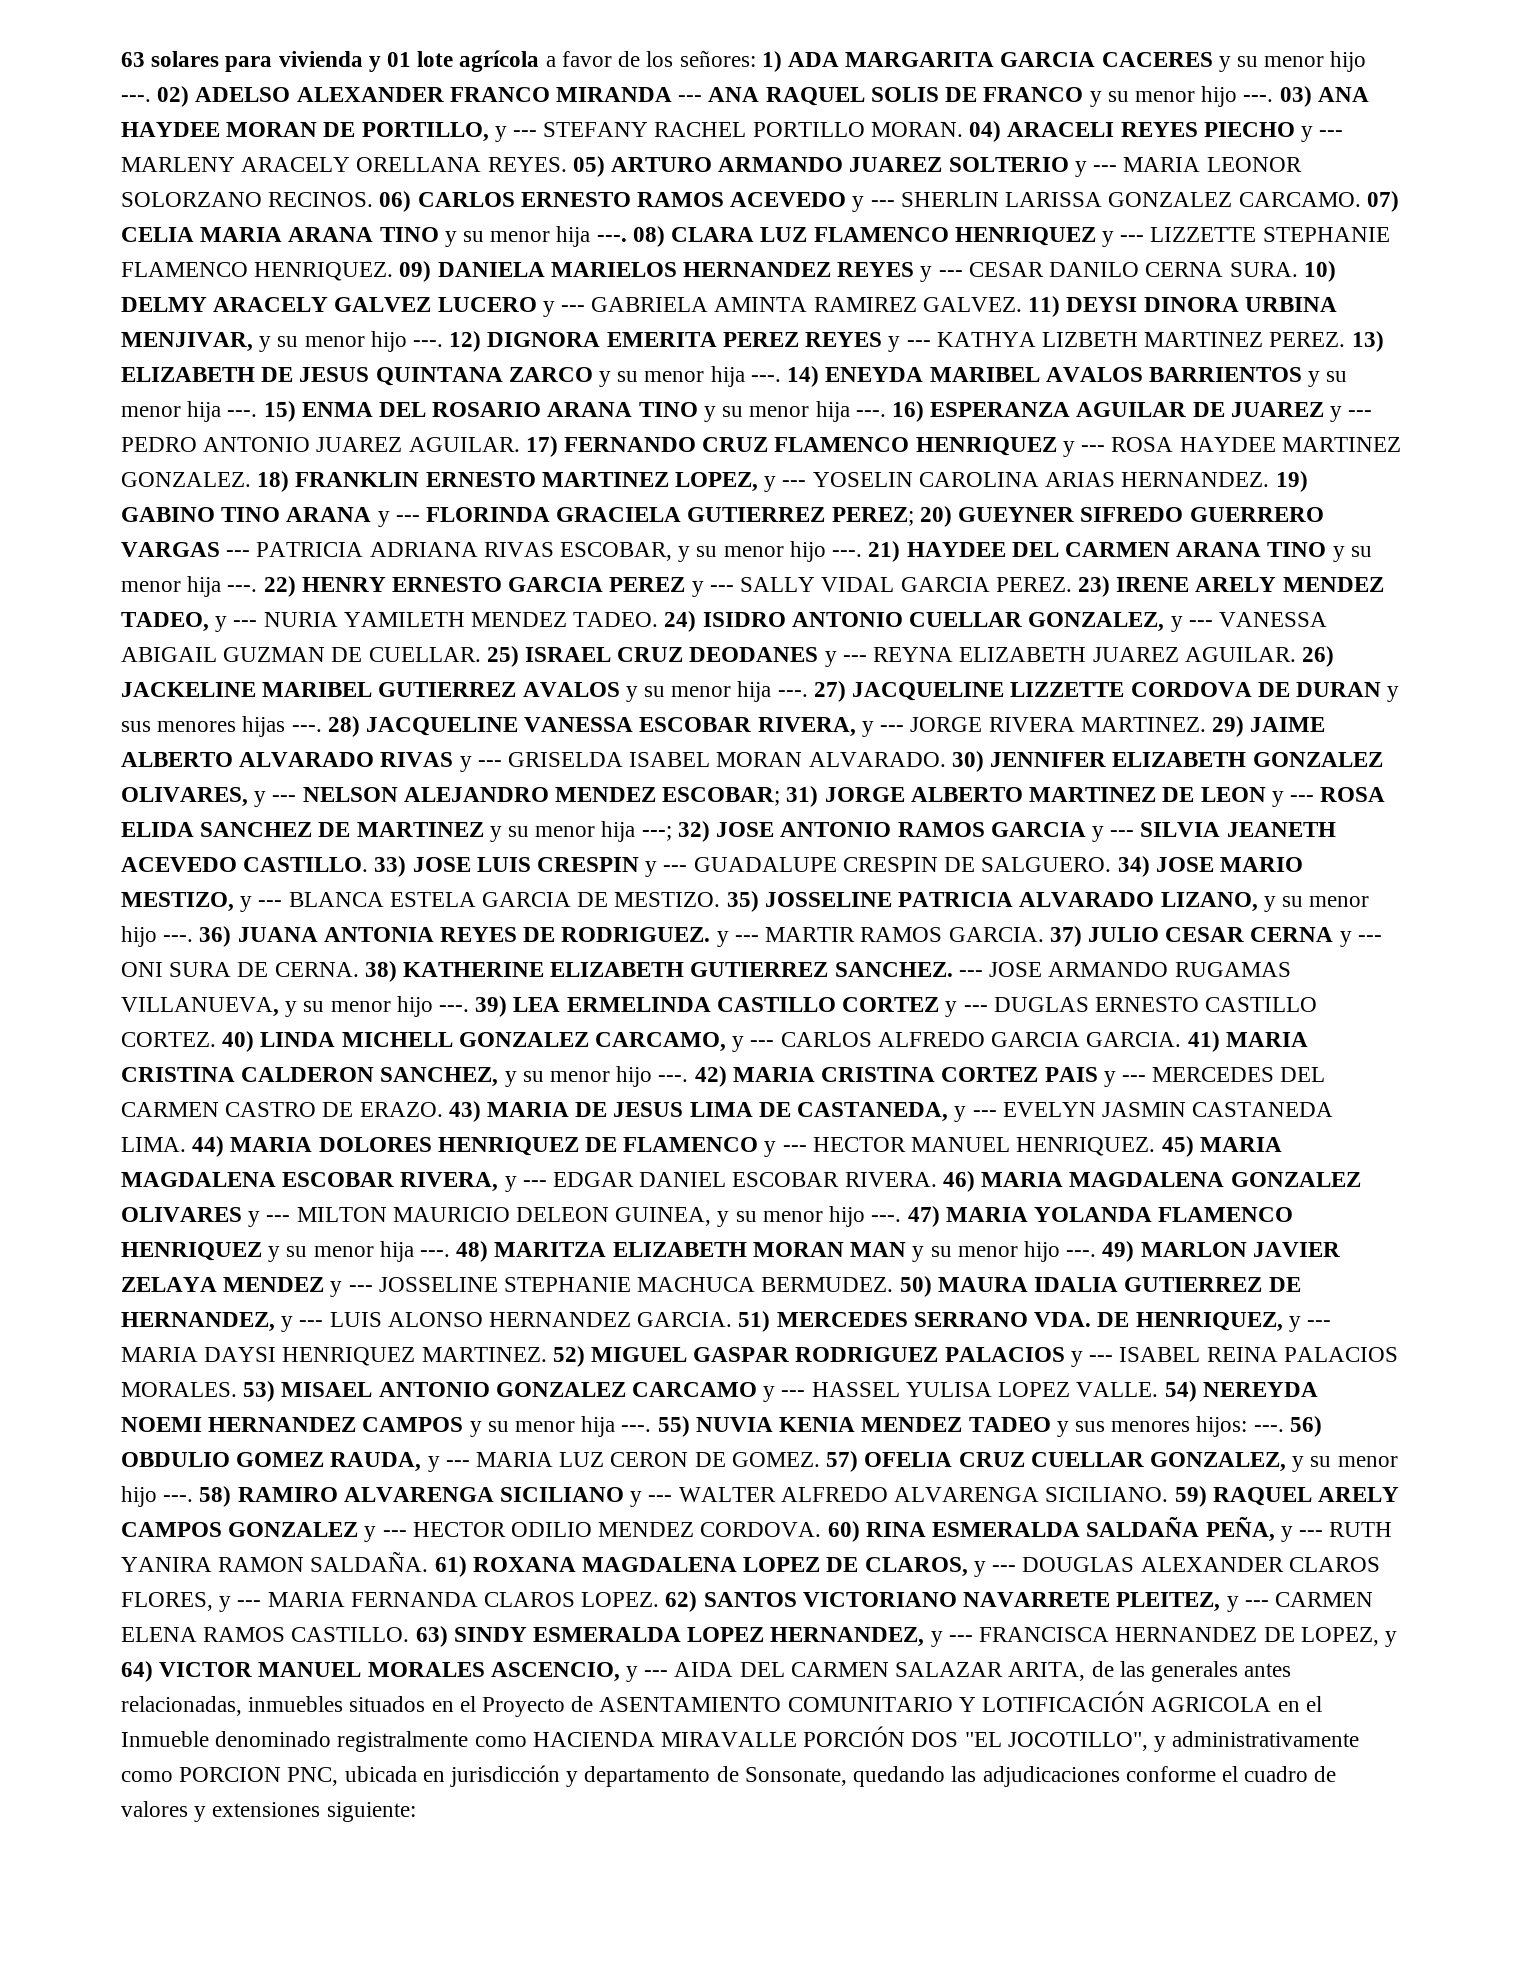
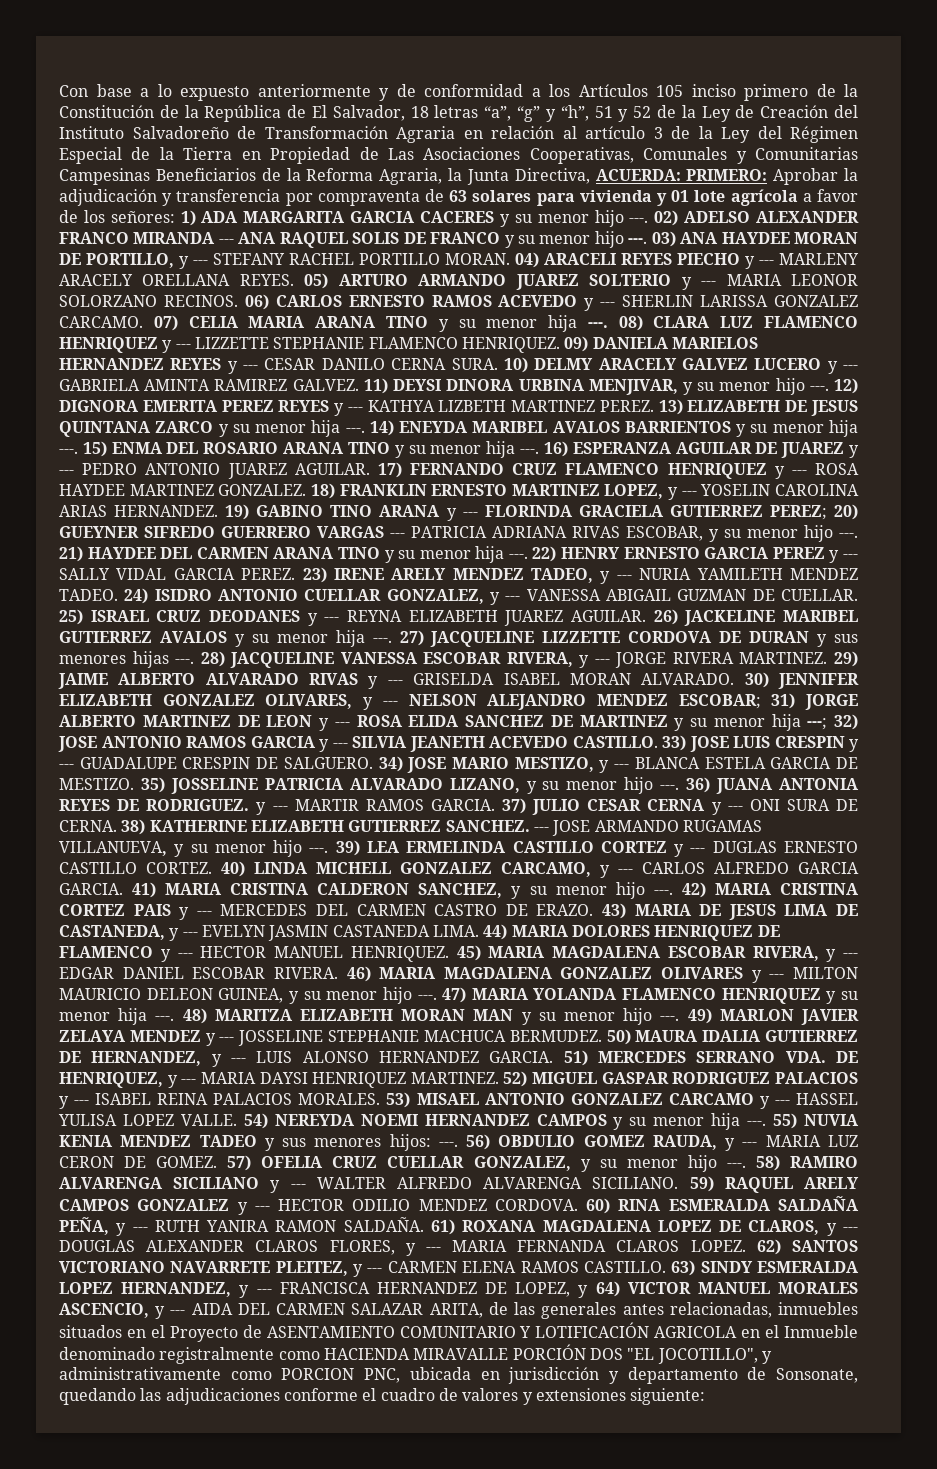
(121, 59) none -> [59,84,858,101] [59,105,859,122] [59,126,858,143] [59,147,858,164] [59,168,859,185] [59,189,444,206] Con base a lo expuesto anteriormente y de conformidad a los Artículos 105 inciso primero de la Constitución de la República de El Salvador, 18 letras “a”, “g” y “h”, 51 y 52 de la Ley de Creación del Instituto Salvadoreño de Transformación Agraria en relación al artículo 3 de la Ley del Régimen Especial de la Tierra en Propiedad de Las Asociaciones Cooperativas, Comunales y Comunitarias Campesinas Beneficiarios de la Reforma Agraria, la Junta Directiva, ACUERDA: PRIMERO: Aprobar la adjudicación y transferencia por compraventa de

